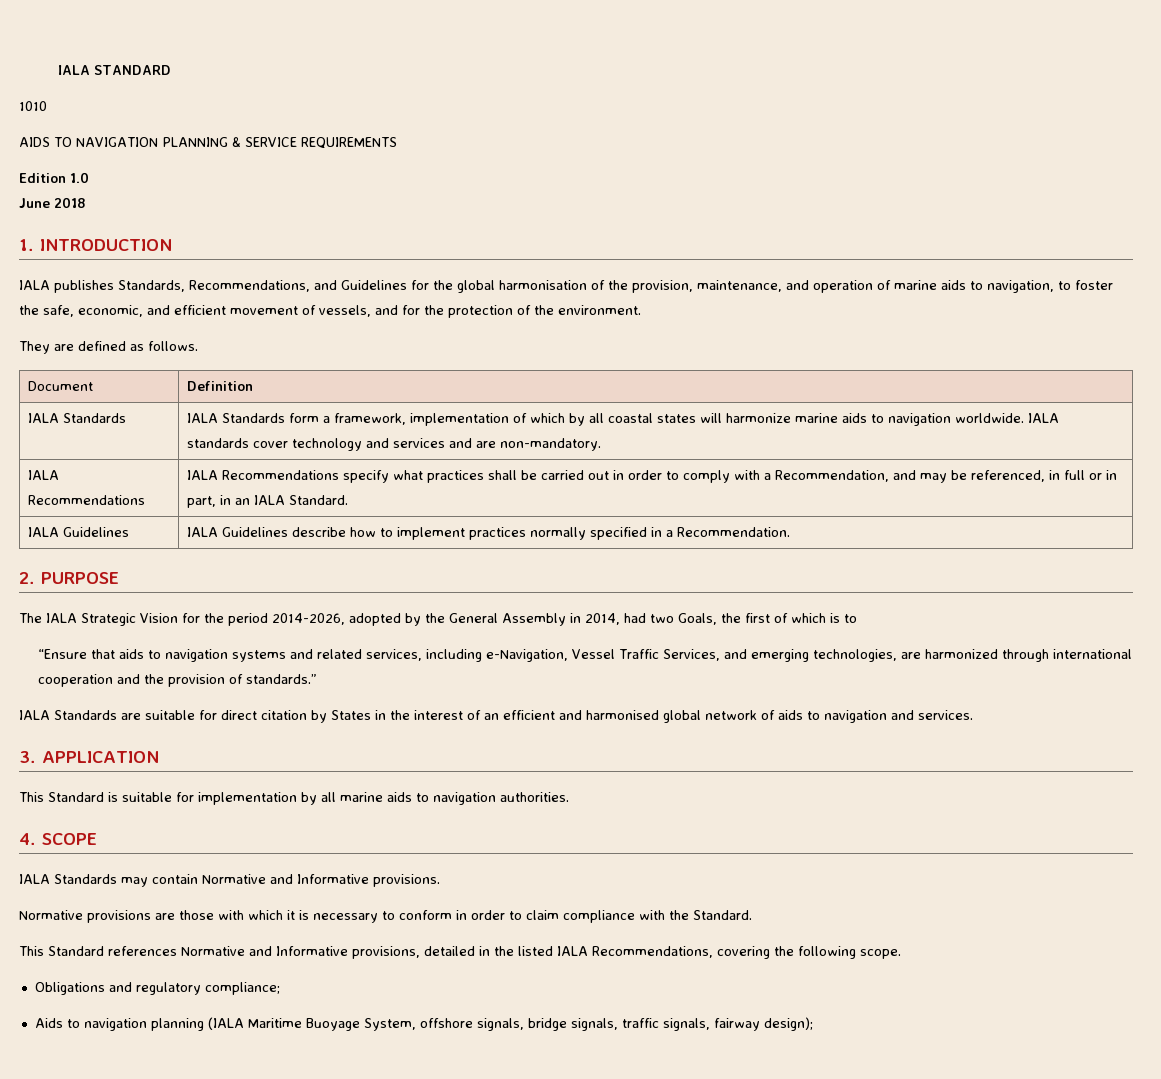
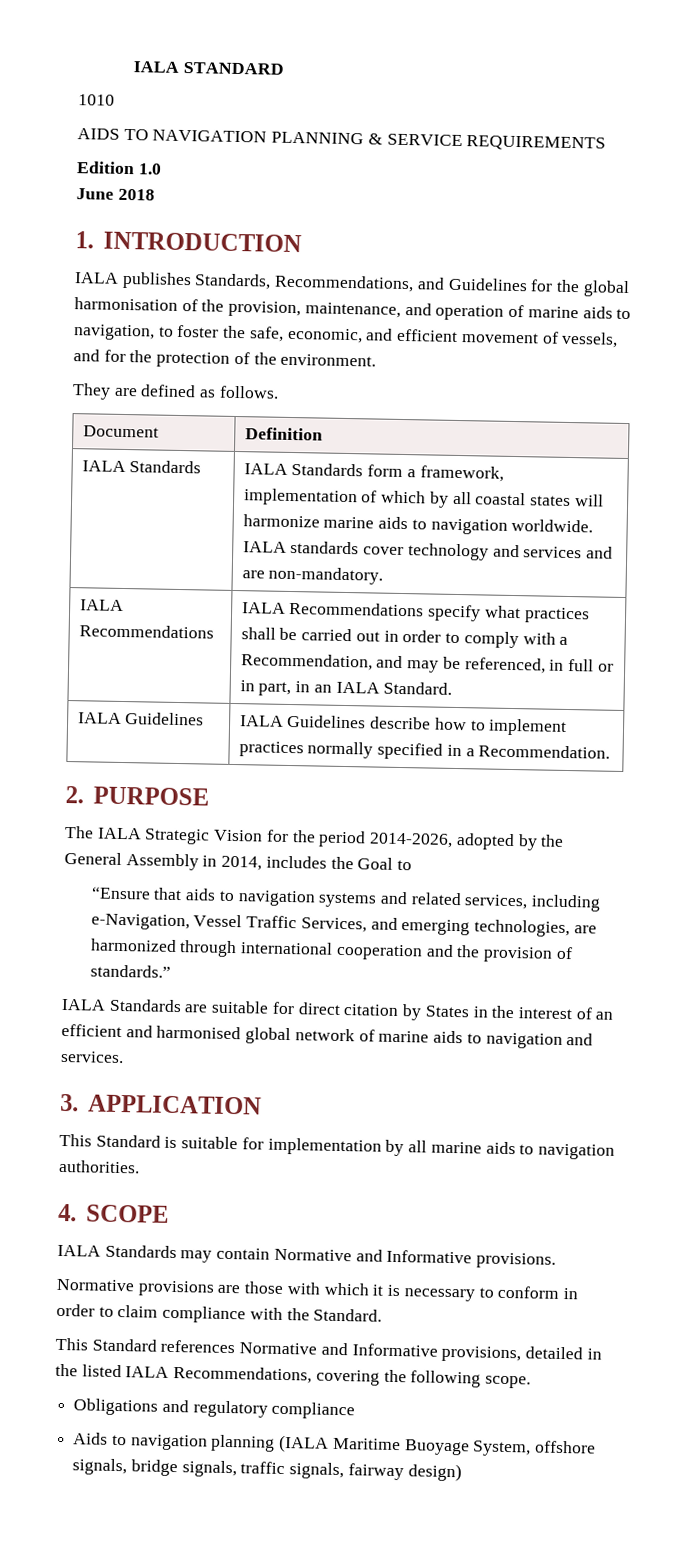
[624,613,840,625] had two Goals, the first of which is -> [265,855,394,870] includes the Goal
(775, 715) none -> [378,1030,430,1043] marine
[204,982,280,995] compliance; -> [271,1401,356,1420] compliance
[763,1017,813,1031] design); -> [407,1463,462,1482] design)

